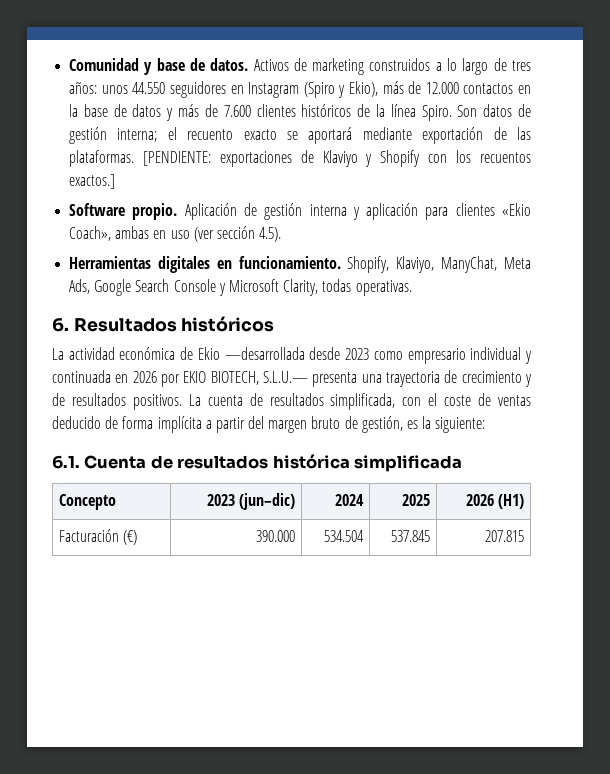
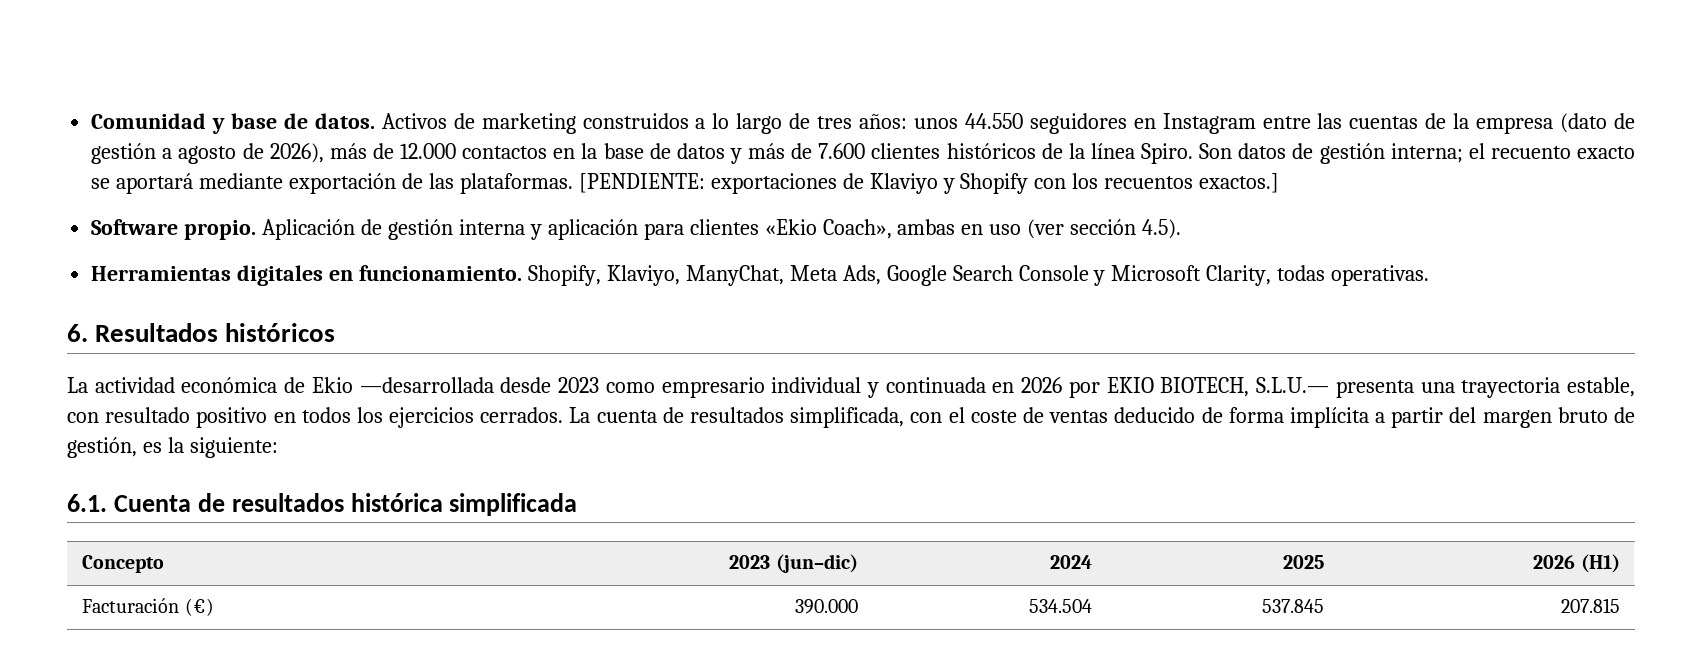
[303,81,378,98] (Spiro y Ekio), -> [1262,113,1636,134] [91,143,324,164] entre las cuentas de la empresa (dato de gestión a agosto de 2026),
[444,370,532,387] [52,393,182,410] de crecimiento y de resultados positivos. -> [1567,377,1636,397] [67,407,564,428] estable, con resultado positivo en todos los ejercicios cerrados.

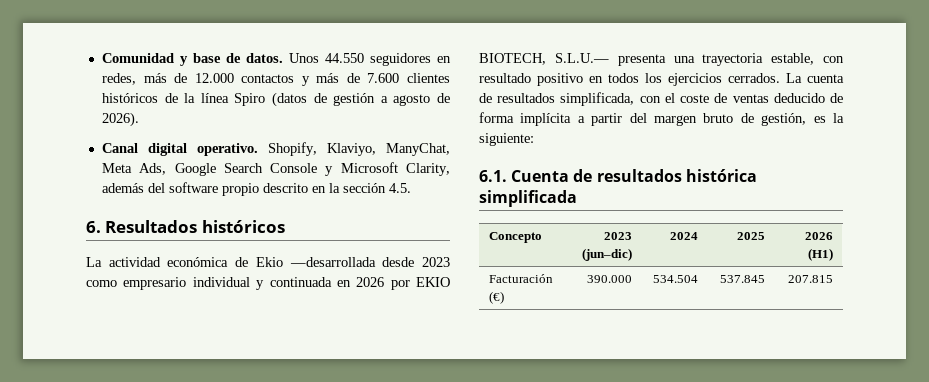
[381,113,1636,134] [91,143,725,164] Activos de marketing construidos a lo largo de tres años: unos 44.550 seguidores en Instagram entre las cuentas de la empresa (dato de gestión a agosto de 2026), más de 12.000 contactos en la base de datos -> [288,53,451,66] [101,73,295,85] Unos 44.550 seguidores en redes, más de 12.000 contactos
[1141,143,1636,164] [91,173,1280,194] [91,219,1182,240] [91,265,523,286] Spiro. Son datos de gestión interna; el recuento exacto se aportará mediante exportación de las plataformas. [PENDIENTE: exportaciones de Klaviyo y Shopify con los recuentos exactos.] // Software propio. Aplicación de gestión interna y aplicación para clientes «Ekio Coach», ambas en uso (ver sección 4.5). // Herramientas digitales en funcionamiento. -> [234,92,450,107] [101,112,139,127] [101,143,258,156] Spiro (datos de gestión a agosto de 2026). // Canal digital operativo.
[1277,265,1430,286] todas operativas. -> [101,182,411,196] además del software propio descrito en la sección 4.5.

